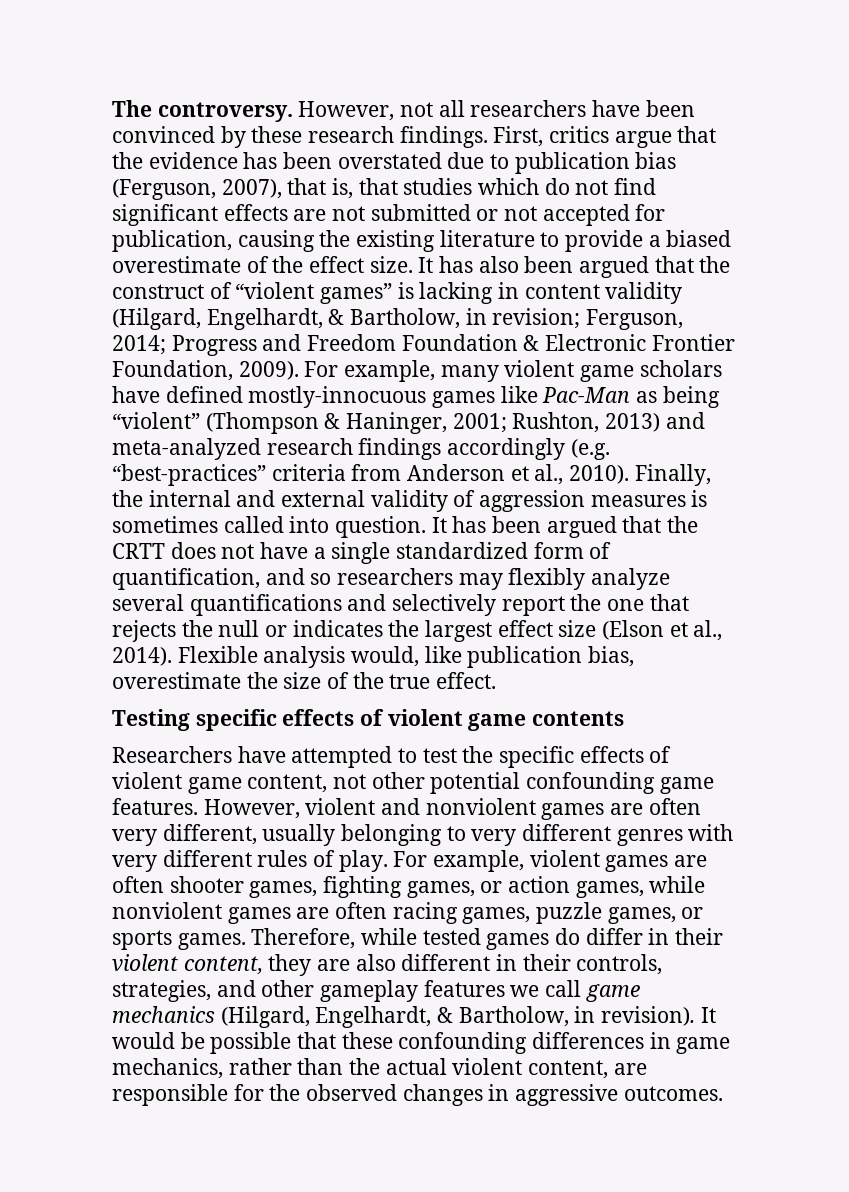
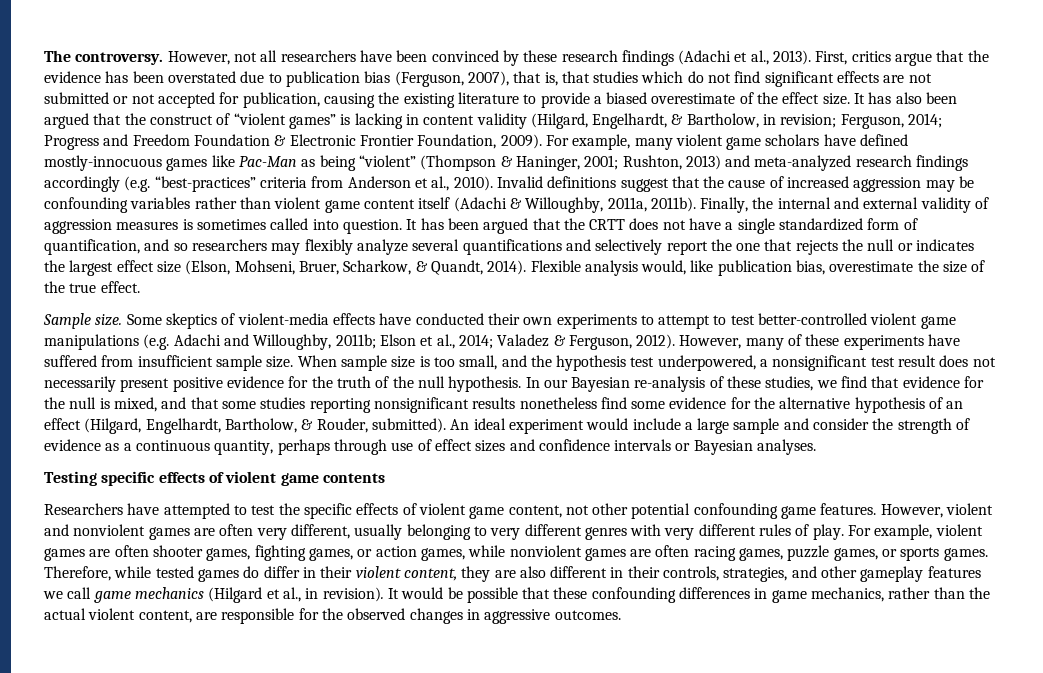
[399,126,488,148] findings. -> [621,50,812,66] findings (Adachi et al., 2013).
(630, 474) none -> [496,176,975,192] [44,197,696,213] Invalid definitions suggest that the cause of increased aggression may be confounding variables rather than violent game content itself (Adachi & Willoughby, 2011a, 2011b).
[602,620,723,641] (Elson et al., -> [185,260,483,275] (Elson, Mohseni, Bruer, Scharkow, & Quandt,
(497, 680) none -> [43,313,956,329] [44,334,961,350] [44,355,996,371] [44,376,985,392] [44,397,964,413] [44,418,971,434] [44,439,817,455] // Sample size. Some skeptics of violent-media effects have conducted their own experiments to attempt to test better-controlled violent game manipulations (e.g. Adachi and Willoughby, 2011b; Elson et al., 2014; Valadez & Ferguson, 2012). However, many of these experiments have suffered from insufficient sample size. When sample size is too small, and the hypothesis test underpowered, a nonsignificant test result does not necessarily present positive evidence for the truth of the null hypothesis. In our Bayesian re-analysis of these studies, we find that evidence for the null is mixed, and that some studies reporting nonsignificant results nonetheless find some evidence for the alternative hypothesis of an effect (Hilgard, Engelhardt, Bartholow, & Rouder, submitted). An ideal experiment would include a large sample and consider the strength of evidence as a continuous quantity, perhaps through use of effect sizes and confidence intervals or Bayesian analyses.
[220,1006,569,1028] (Hilgard, Engelhardt, & Bartholow, -> [208,587,301,603] (Hilgard et al.,

